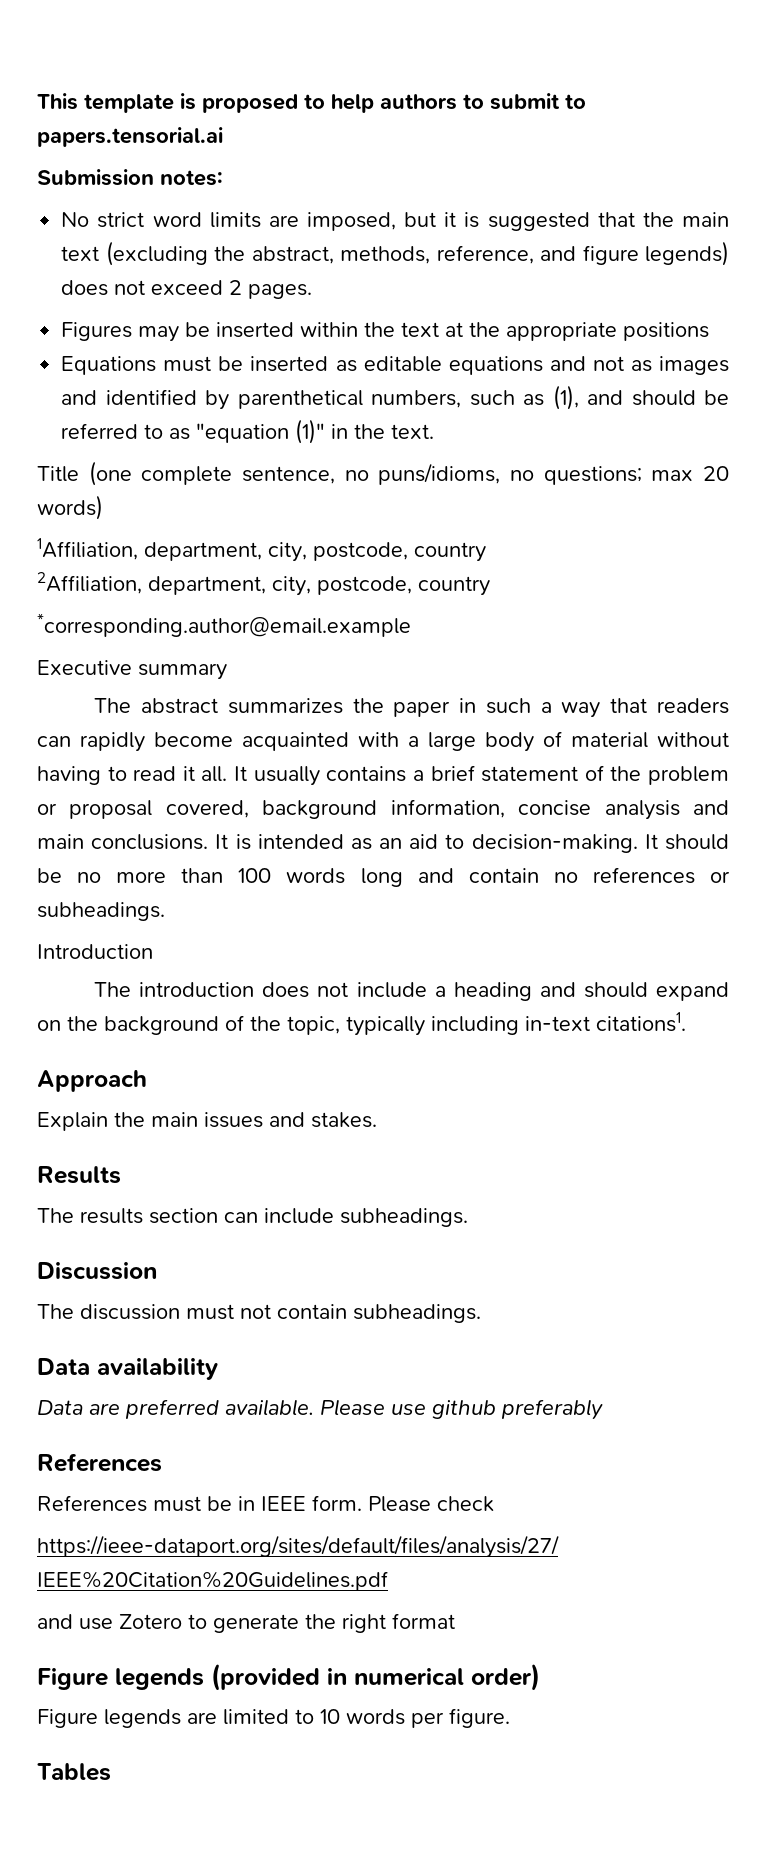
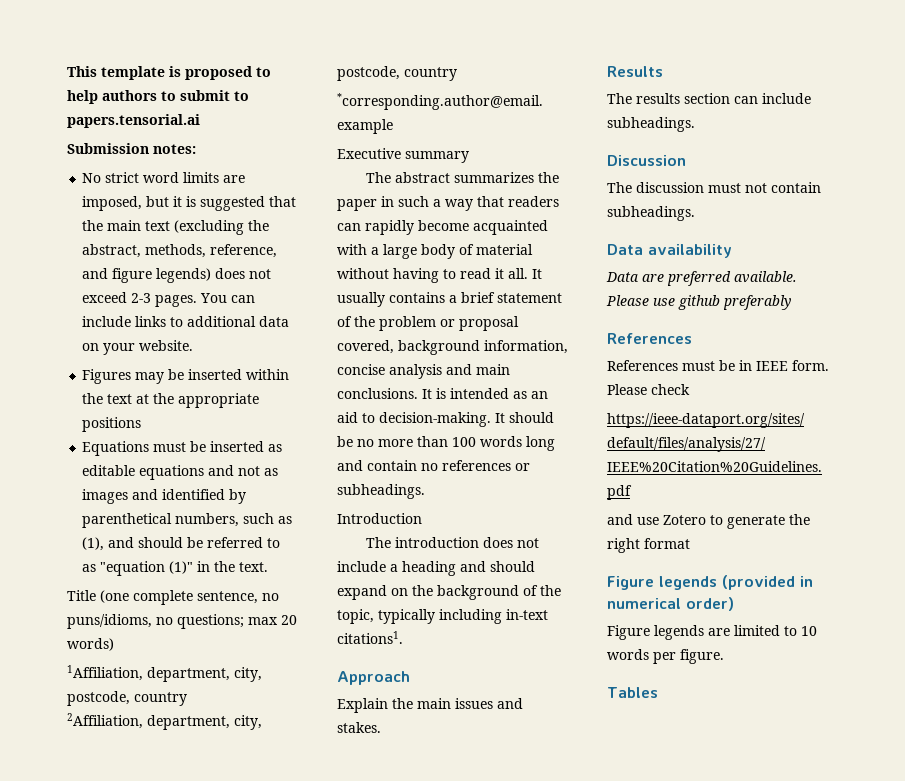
[229,280,243,295] 2 -> [131,293,152,303] 2-3
(313, 291) none -> [200,293,256,303] [82,316,290,327] [82,340,194,355] You can include links to additional data on your website.

